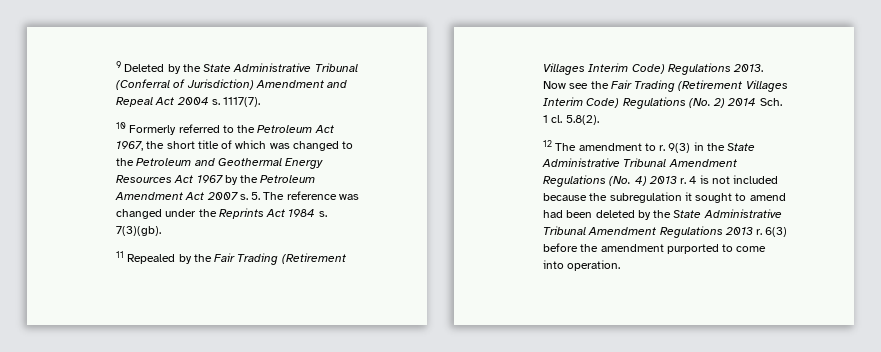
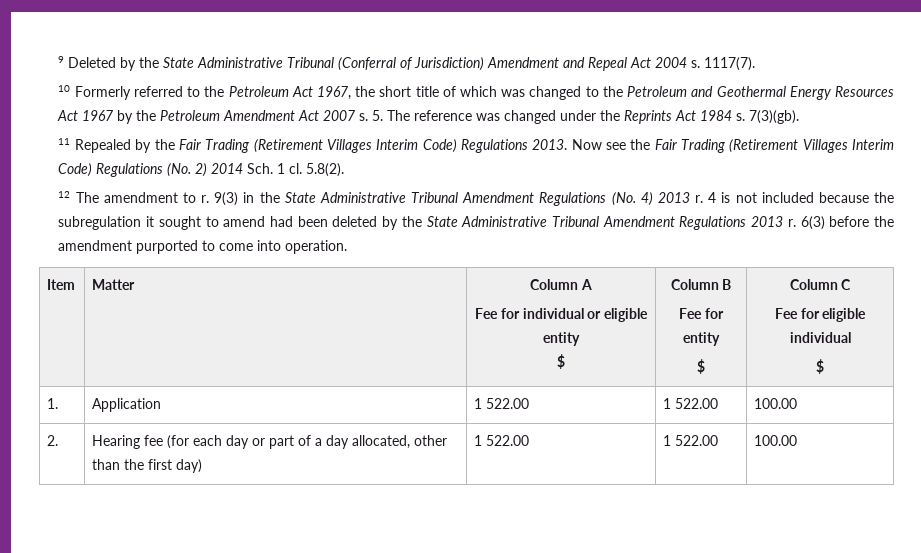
(621, 265) none -> [47,279,76,290] [92,279,136,290] [530,279,592,290] [474,308,649,322] [543,332,580,346] [557,354,565,369] [670,279,732,290] [679,308,724,319] [683,332,720,346] [697,359,705,374] [789,279,852,290] [774,308,867,322] [789,332,851,343] [816,359,824,374] [47,398,59,409] [92,398,162,412] [474,398,530,409] [663,398,719,409] [754,398,798,409] [47,435,59,446] [92,435,448,449] [92,459,203,473] [474,435,530,446] [663,435,719,446] [754,435,798,446] // Item | Matter | Column A // Fee for individual or eligible entity // $ | Column B // Fee for entity // $ | Column C // Fee for eligible individual // $ // 1. | Application | 1 522.00 | 1 522.00 | 100.00 // 2. | Hearing fee (for each day or part of a day allocated, other than the first day) | 1 522.00 | 1 522.00 | 100.00

